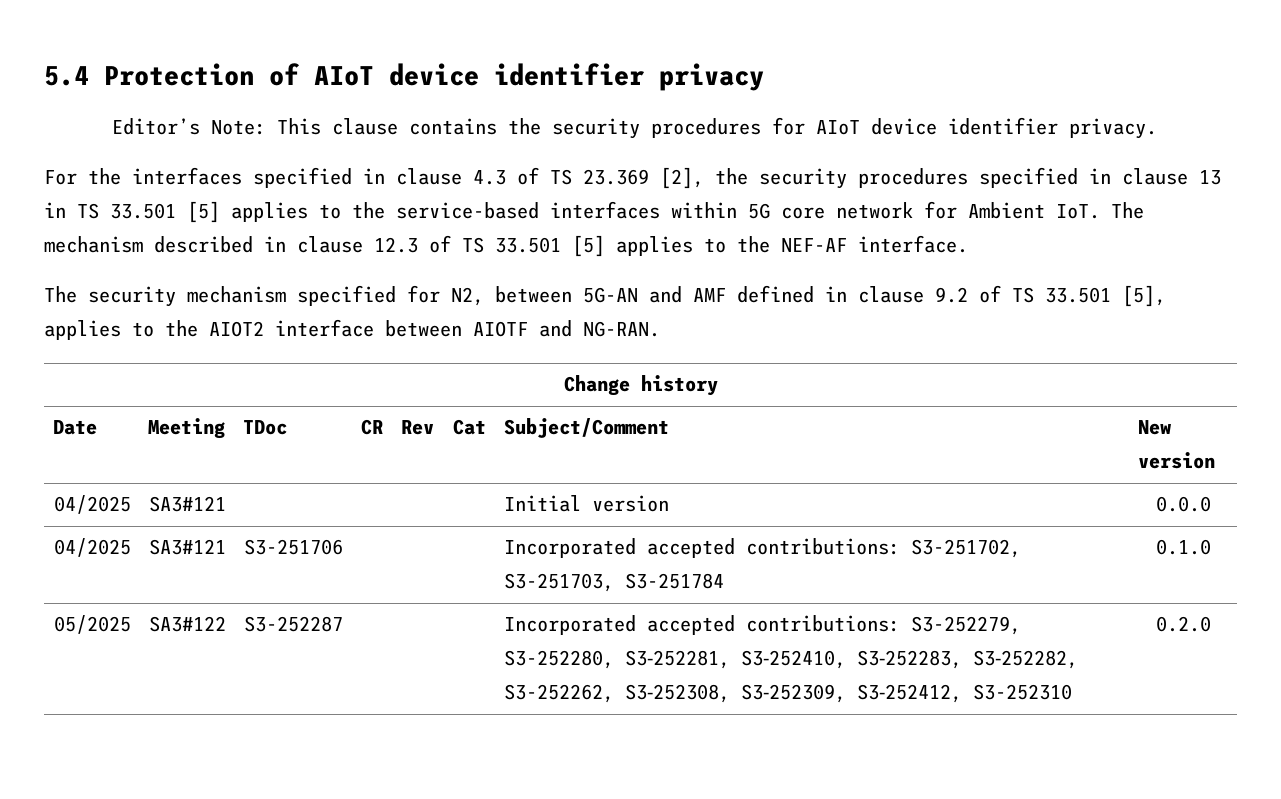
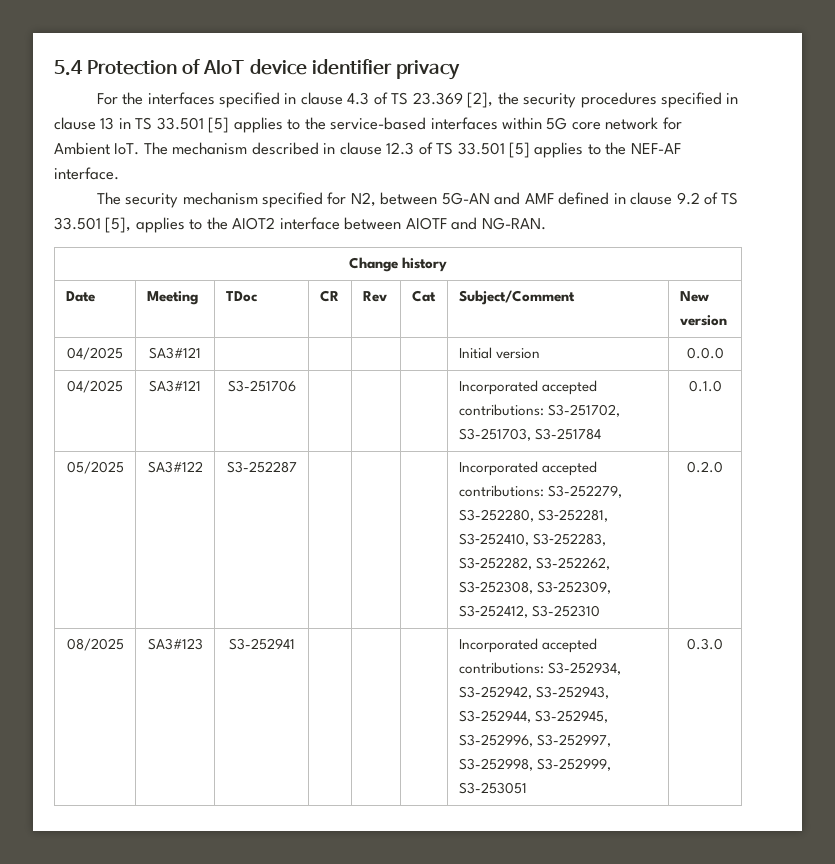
[111,117,1157,139] // Editor’s Note: This clause contains the security procedures for AIoT device identifier privacy. -> (460, 70) none
(1211, 624) none -> [66,638,124,651] [147,638,203,650] [228,638,295,650] [458,638,597,653] [458,662,621,675] [458,686,609,699] [458,710,608,723] [458,734,611,747] [458,758,611,771] [458,782,527,794] [687,638,723,650] // 08/2025 | SA3#123 | S3-252941 | | | | Incorporated accepted contributions: S3-252934, S3-252942, S3-252943, S3-252944, S3-252945, S3-252996, S3-252997, S3-252998, S3-252999, S3-253051 | 0.3.0

